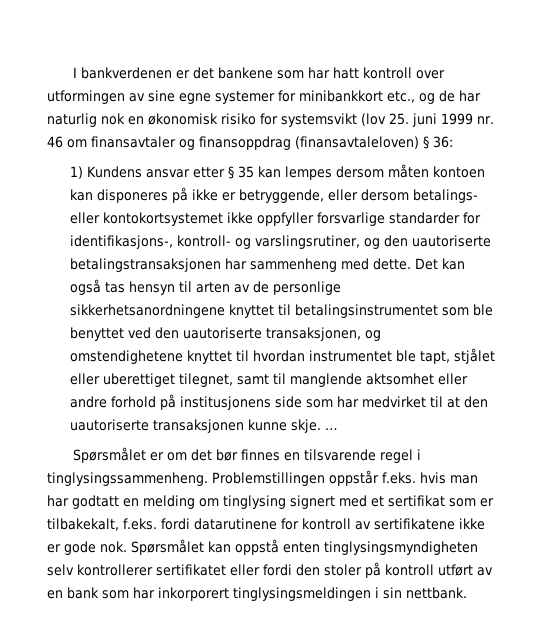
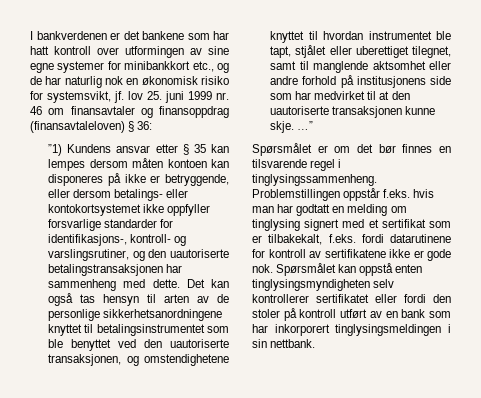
[281,113,386,127] systemsvikt (lov -> [47,91,143,103] systemsvikt, jf. lov
[70,166,84,179] 1) -> [47,144,62,156] ”1)
[325,428,339,430] … -> [297,121,314,130] …”

